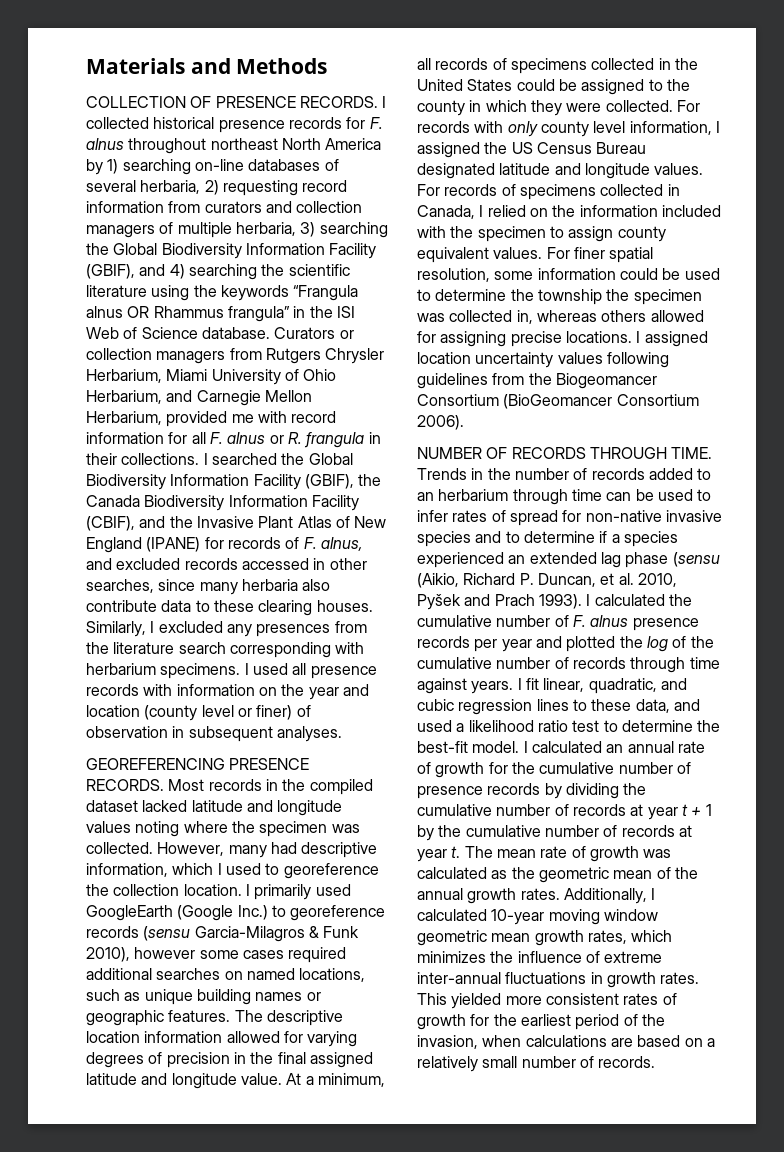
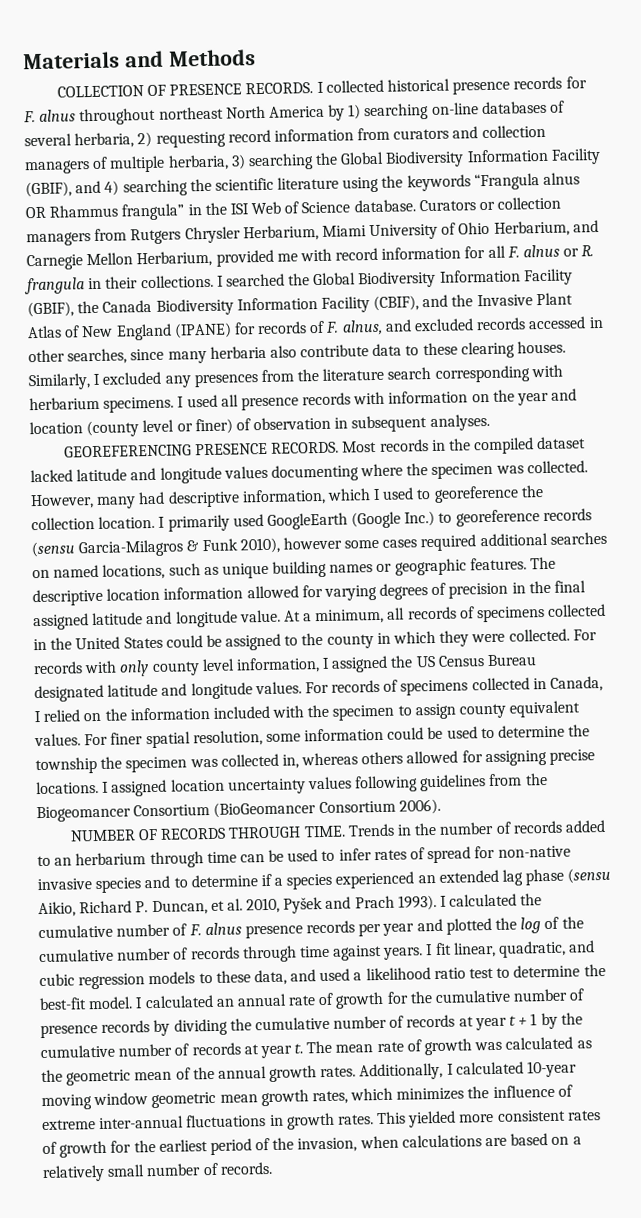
[135,821,180,837] noting -> [270,464,359,482] documenting
[417,573,459,588] (Aikio, -> [38,901,76,918] Aikio,
[536,699,569,711] lines -> [148,971,196,985] models

